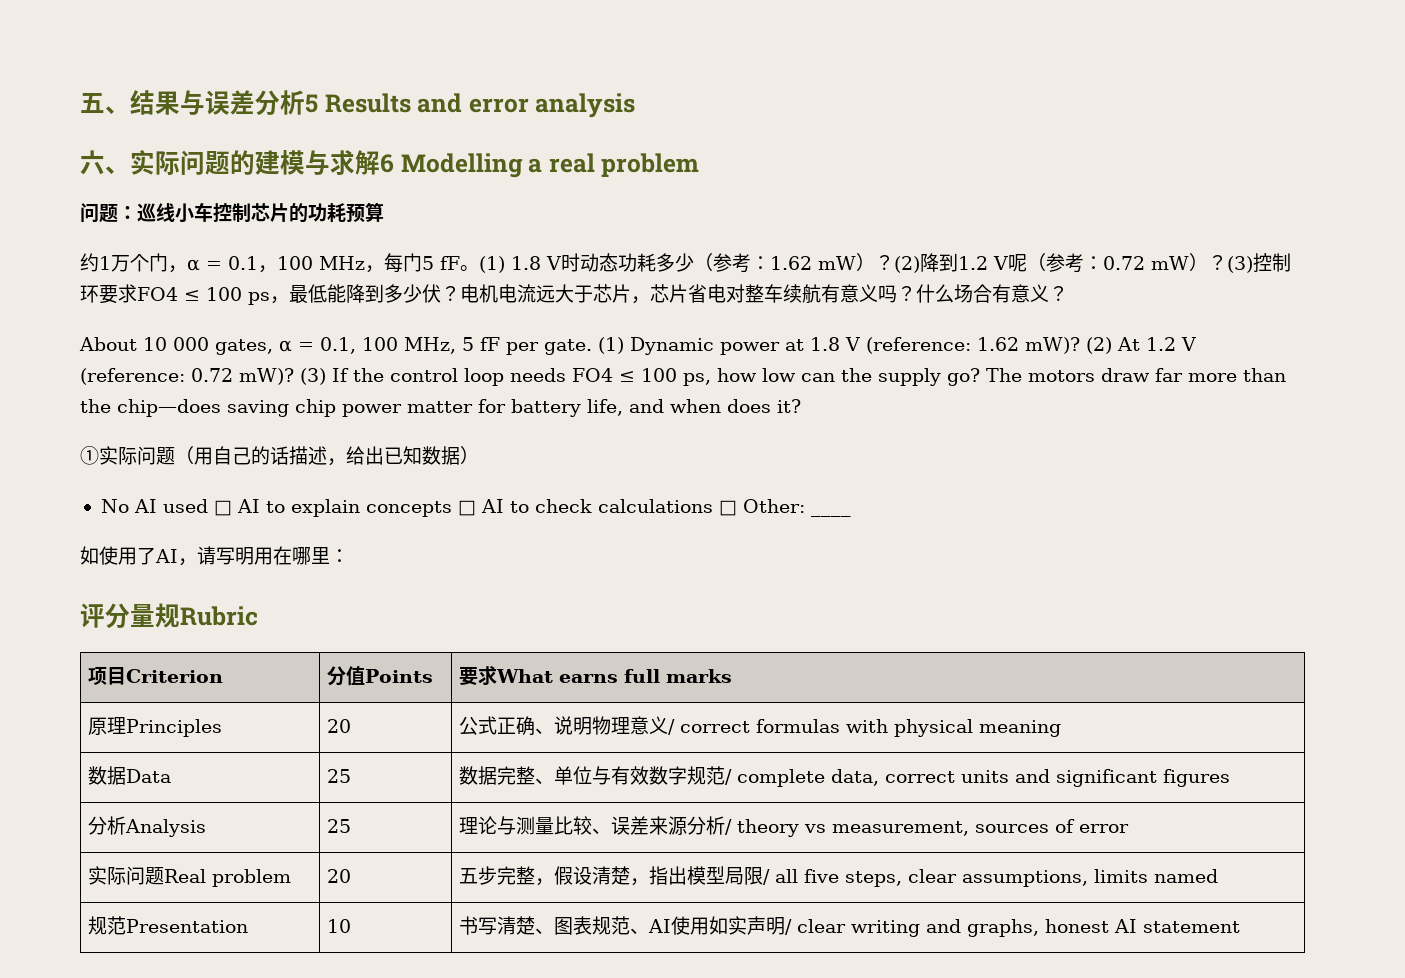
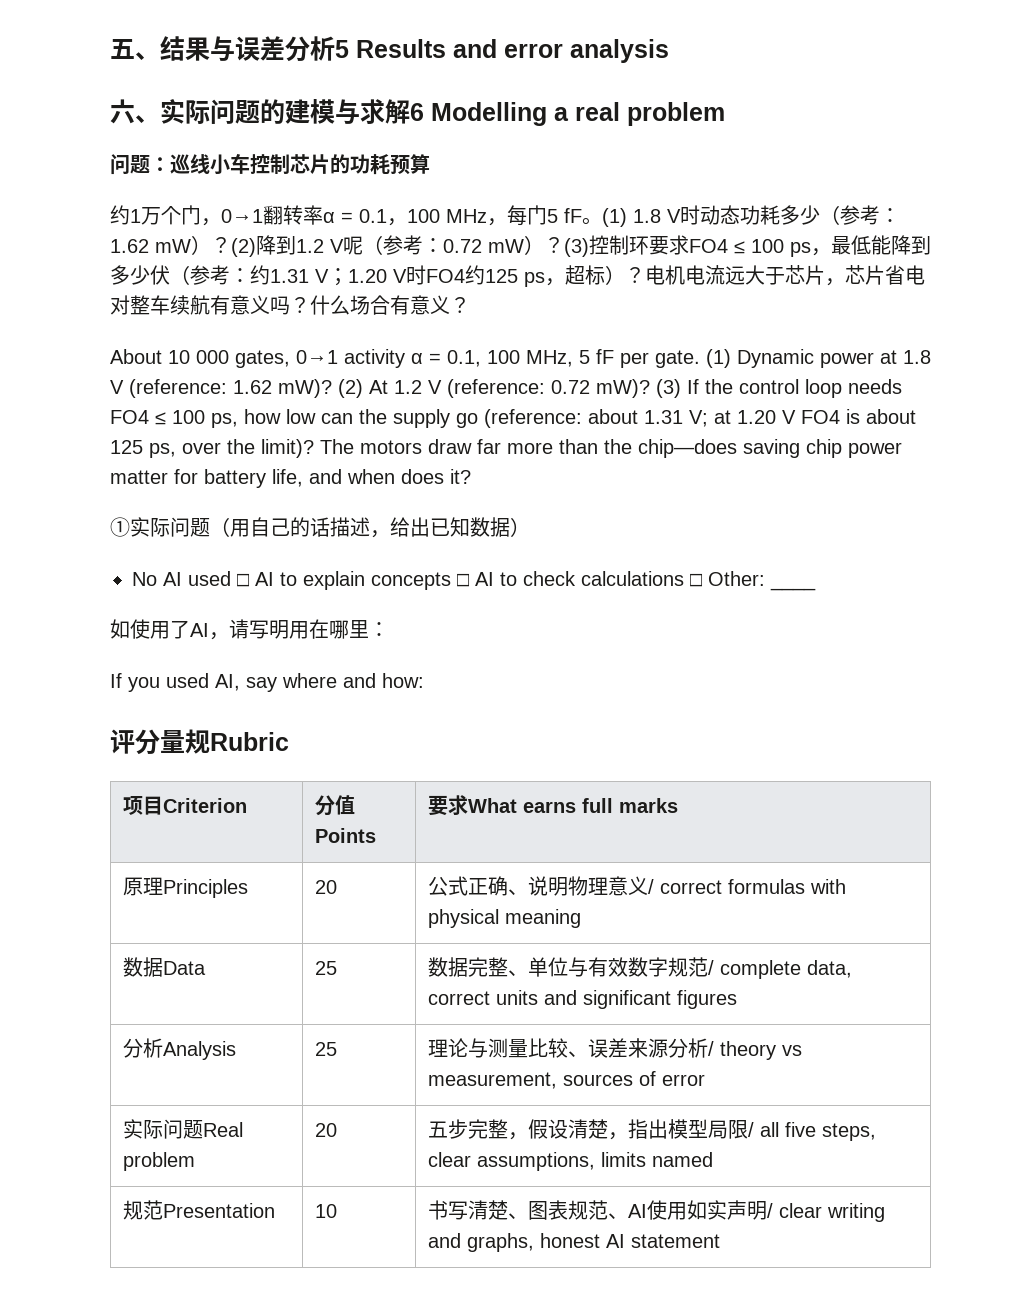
(187, 269) none -> [221,205,323,225] 0→1翻转率
(441, 293) none -> [170,265,625,287] （参考：约1.31 V；1.20 V时FO4约125 ps，超标）
(273, 347) none -> [296,349,405,368] 0→1 activity
[947,368,980,386] go? -> [456,409,916,428] [110,439,314,458] go (reference: about 1.31 V; at 1.20 V FO4 is about 125 ps, over the limit)?
(349, 556) none -> [110,673,424,692] // If you used AI, say where and how:

